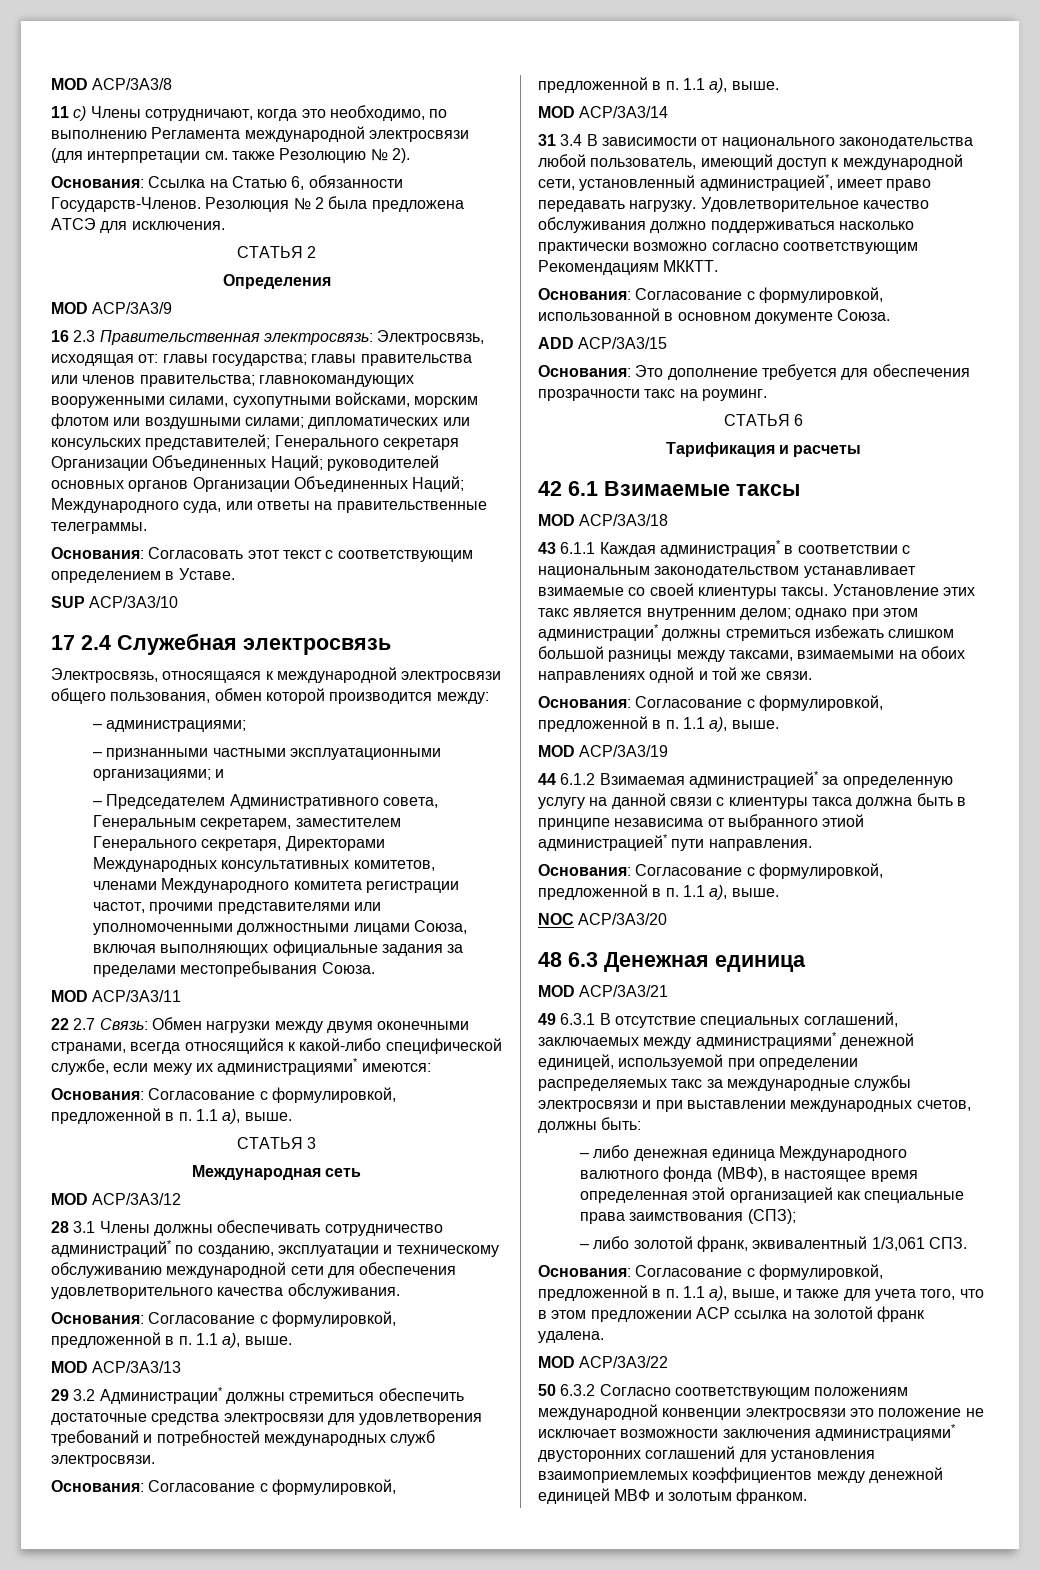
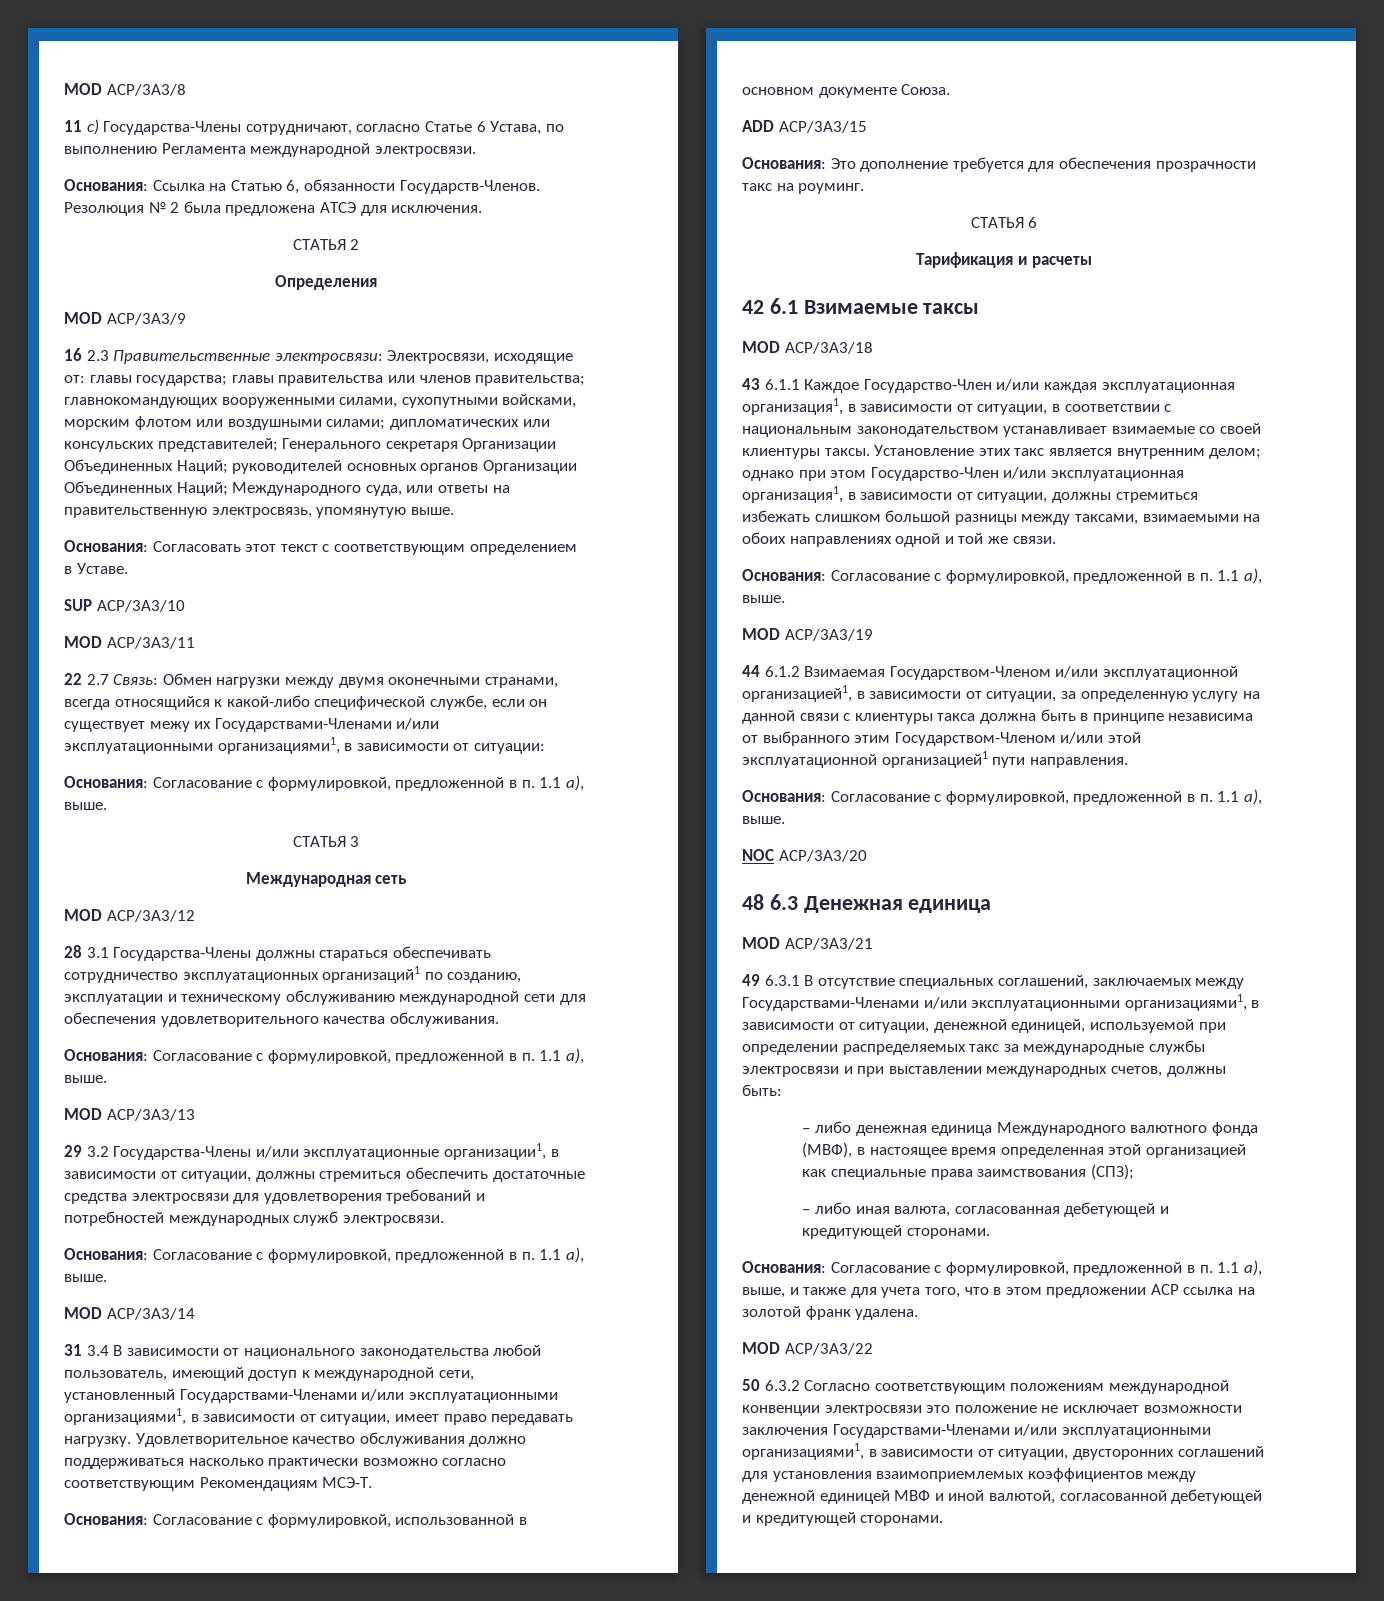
[90,105,448,121] [51,126,469,142] [51,148,410,163] Члены сотрудничают, когда это необходимо, по выполнению Регламента международной электросвязи (для интерпретации см. также Резолюцию № 2). -> [103,121,564,135] [64,143,476,157] Государства-Члены сотрудничают, согласно Статье 6 Устава, по выполнению Регламента международной электросвязи.
[99,330,485,345] [51,354,134,366] Правительственная электросвязь: Электросвязь, исходящая -> [113,350,573,364] Правительственные электросвязи: Электросвязи, исходящие
[336,501,487,513] [51,522,147,534] правительственные телеграммы. -> [64,507,454,518] правительственную электросвязь, упомянутую выше.
[51,633,391,655] [51,667,502,683] [51,688,489,704] [93,720,247,732] [93,748,442,760] [93,769,225,781] [93,794,439,809] [93,815,401,830] [93,836,385,851] [93,857,435,872] [93,878,460,893] [93,902,382,914] [93,920,468,935] [93,940,464,956] [93,961,375,977] // 17 2.4 Служебная электросвязь // Электросвязь, относящаяся к международной электросвязи общего пользования, обмен которой производится между: // – администрациями; // – признанными частными эксплуатационными организациями; и // – Председателем Административного совета, Генеральным секретарем, заместителем Генерального секретаря, Директорами Международных консультативных комитетов, членами Международного комитета регистрации частот, прочими представителями или уполномоченными должностными лицами Союза, включая выполняющих официальные задания за пределами местопребывания Союза. -> (185, 606) none
[152,1058,431,1075] межу их администрациями* имеются: -> [529,699,548,707] [64,718,440,732] [64,737,545,754] он существует межу их Государствами-Членами и/или эксплуатационными организациями1, в зависимости от ситуации:
[99,1220,443,1236] [51,1240,172,1257] Члены должны обеспечивать сотрудничество администраций* -> [113,946,491,961] [64,966,421,983] Государства-Члены должны стараться обеспечивать сотрудничество эксплуатационных организаций1
[99,1387,223,1404] Администрации* -> [113,1143,559,1160] [64,1171,252,1182] Государства-Члены и/или эксплуатационные организации1, в зависимости от ситуации,
[699,174,833,191] администрацией*, -> [179,1389,558,1403] [64,1408,391,1425] Государствами-Членами и/или эксплуатационными организациями1, в зависимости от ситуации,
[663,260,719,272] МККТТ. -> [322,1477,373,1488] МСЭ-Т.
[599,540,781,557] Каждая администрация* -> [804,379,1235,393] [742,398,1048,415] Каждое Государство-Член и/или каждая эксплуатационная организация1, в зависимости от ситуации,
[538,624,659,641] администрации* -> [870,467,1184,481] [742,486,1048,503] Государство-Член и/или эксплуатационная организация1, в зависимости от ситуации,
[688,771,819,788] администрацией* -> [889,666,1238,680] [742,685,1057,702] Государством-Членом и/или эксплуатационной организацией1, в зависимости от ситуации,
[822,814,865,827] [538,834,668,851] этиой администрацией* -> [854,732,1141,746] [742,751,988,768] этим Государством-Членом и/или этой эксплуатационной организацией1
[695,1032,837,1049] администрациями* -> [742,994,1260,1011] [742,1022,930,1033] Государствами-Членами и/или эксплуатационными организациями1, в зависимости от ситуации,
[633,1236,968,1252] золотой франк, эквивалентный 1/3,061 СПЗ. -> [855,1202,1169,1217] [802,1225,990,1239] иная валюта, согласованная дебетующей и кредитующей сторонами.
[814,1424,956,1441] администрациями* -> [832,1424,1211,1438] [742,1443,1069,1460] Государствами-Членами и/или эксплуатационными организациями1, в зависимости от ситуации,
[667,1488,808,1504] золотым франком. -> [948,1489,1263,1504] [742,1512,944,1526] иной валютой, согласованной дебетующей и кредитующей сторонами.

